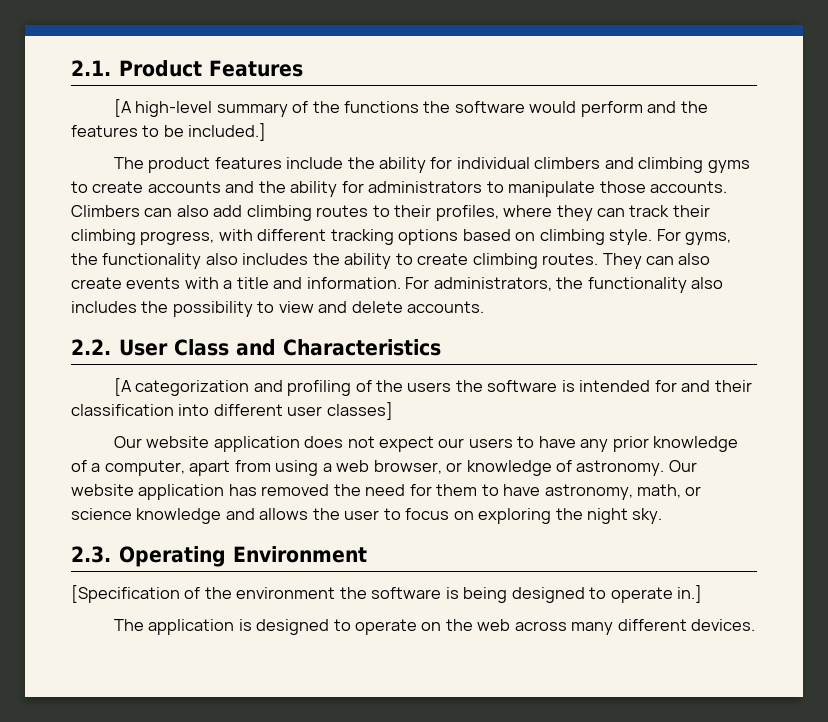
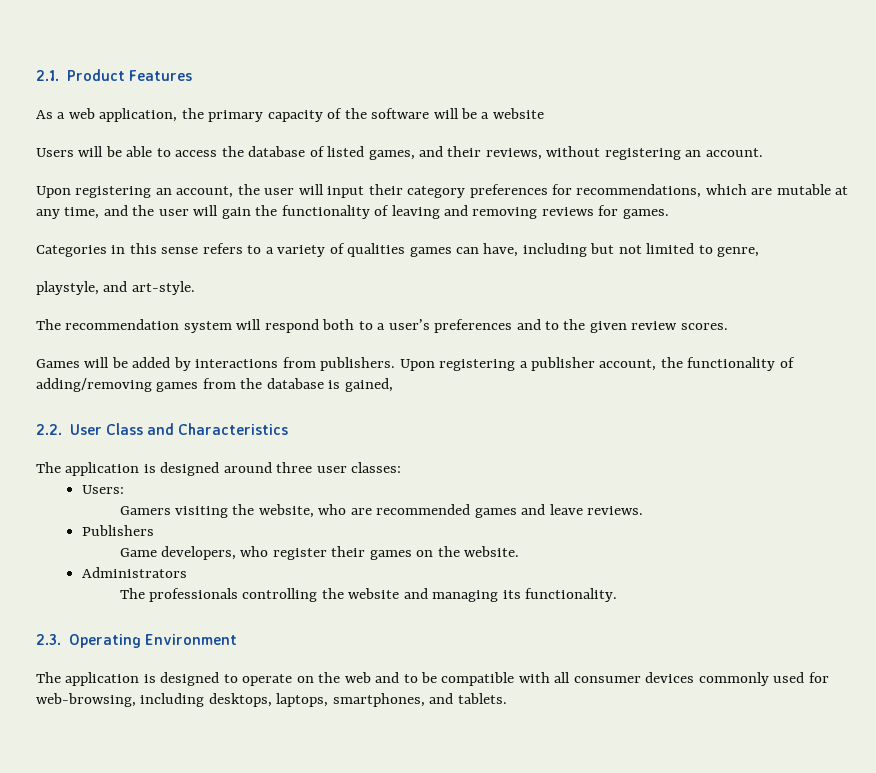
[113,99,708,117] [71,123,267,141] [113,157,750,173] [71,181,728,197] [71,205,710,221] [71,229,732,245] [71,253,711,269] [71,277,724,293] [71,301,485,317] [A high-level summary of the functions the software would perform and the features to be included.] // The product features include the ability for individual climbers and climbing gyms to create accounts and the ability for administrators to manipulate those accounts. Climbers can also add climbing routes to their profiles, where they can track their climbing progress, with different tracking options based on climbing style. For gyms, the functionality also includes the ability to create climbing routes. They can also create events with a title and information. For administrators, the functionality also includes the possibility to view and delete accounts. -> [36,108,544,122] [36,146,763,160] [36,184,849,198] [36,205,669,219] [36,243,760,257] [36,281,195,295] [36,319,728,333] [36,357,795,371] [36,378,393,392] As a web application, the primary capacity of the software will be a website // Users will be able to access the database of listed games, and their reviews, without registering an account. // Upon registering an account, the user will input their category preferences for recommendations, which are mutable at any time, and the user will gain the functionality of leaving and removing reviews for games. // Categories in this sense refers to a variety of qualities games can have, including but not limited to genre, // playstyle, and art-style. // The recommendation system will respond both to a user’s preferences and to the given review scores. // Games will be added by interactions from publishers. Upon registering a publisher account, the functionality of adding/removing games from the database is gained,
[113,378,752,396] [71,402,393,420] [113,436,739,452] [71,460,697,476] [71,484,702,500] [71,508,663,524] [71,546,368,567] [71,585,703,603] [A categorization and profiling of the users the software is intended for and their classification into different user classes] // Our website application does not expect our users to have any prior knowledge of a computer, apart from using a web browser, or knowledge of astronomy. Our website application has removed the need for them to have astronomy, math, or science knowledge and allows the user to focus on exploring the night sky. // 2.3. Operating Environment // [Specification of the environment the software is being designed to operate in.] -> [36,462,402,476] [81,485,124,494] [119,504,644,518] [81,525,154,536] [119,546,520,560] [81,567,187,578] [119,588,618,602] [36,634,238,648] The application is designed around three user classes: // Users: // Gamers visiting the website, who are recommended games and leave reviews. // Publishers // Game developers, who register their games on the website. // Administrators // The professionals controlling the website and managing its functionality. // 2.3. Operating Environment
[514,619,756,635] across many different devices. -> [375,672,829,686] [36,693,507,707] and to be compatible with all consumer devices commonly used for web-browsing, including desktops, laptops, smartphones, and tablets.

